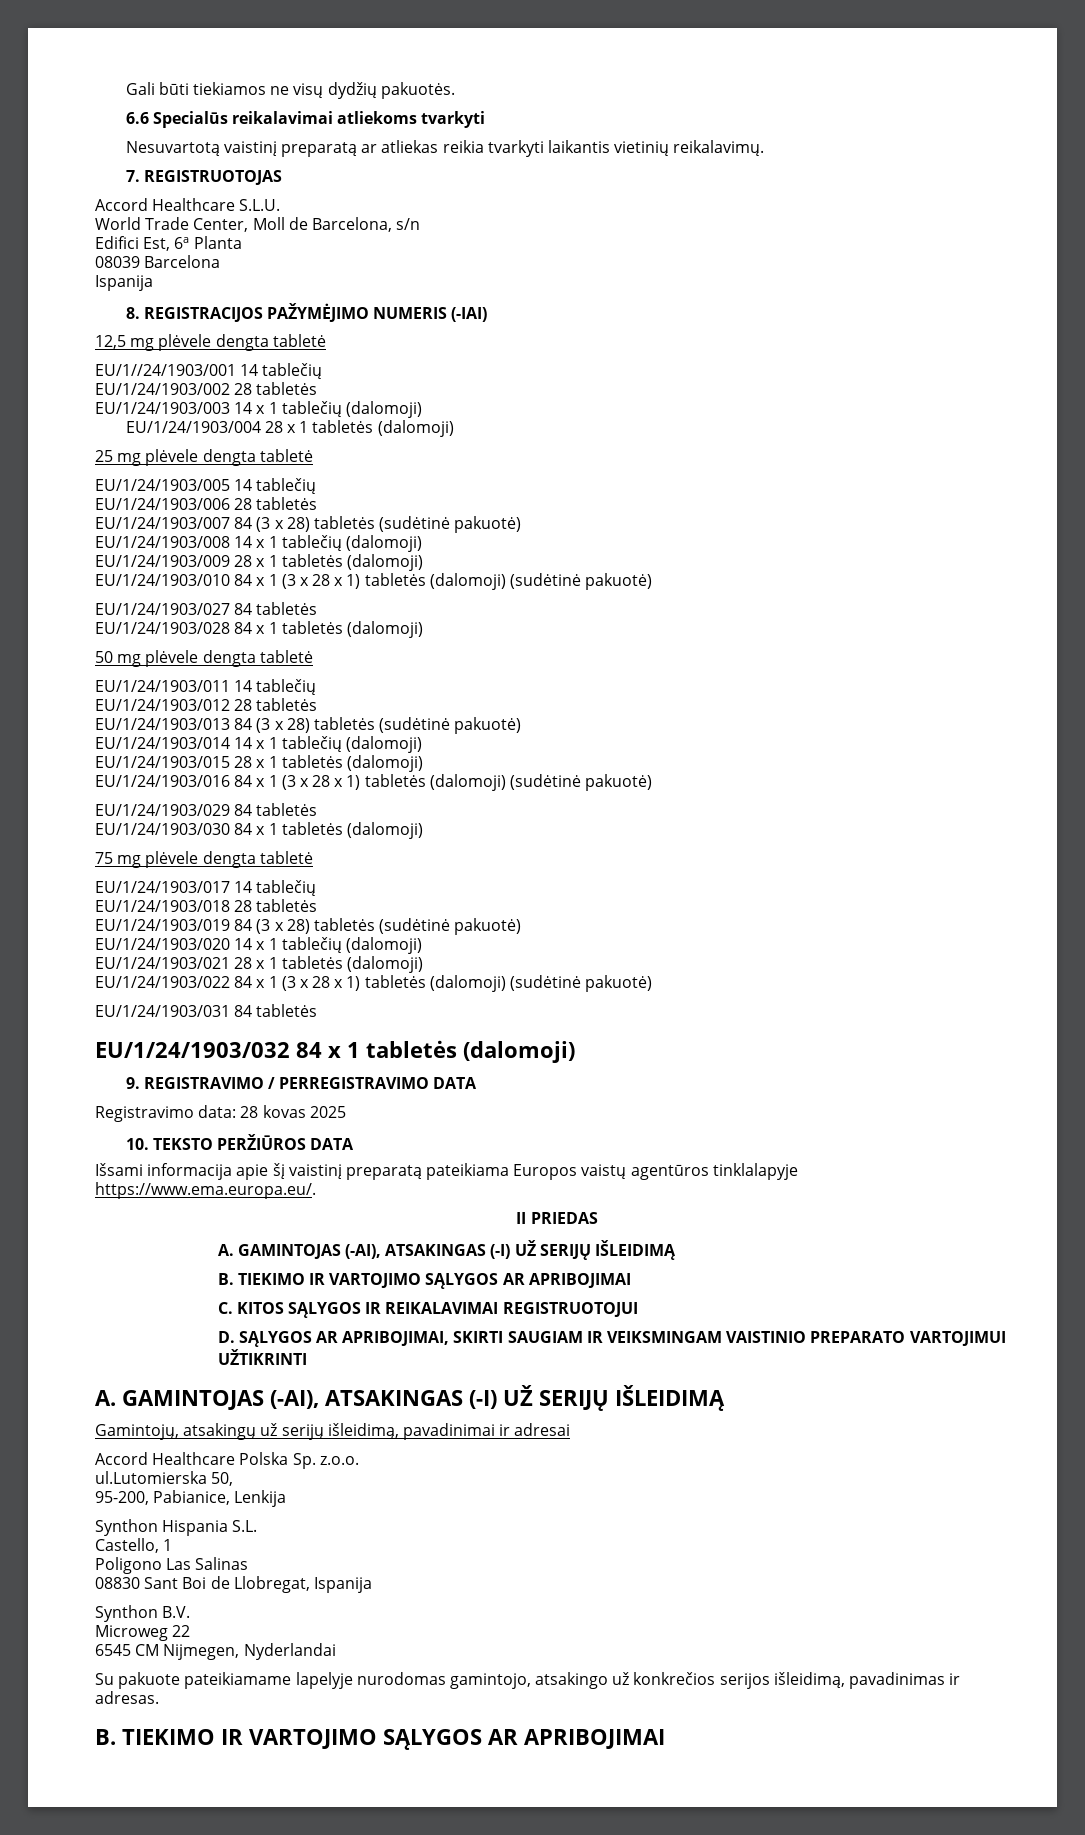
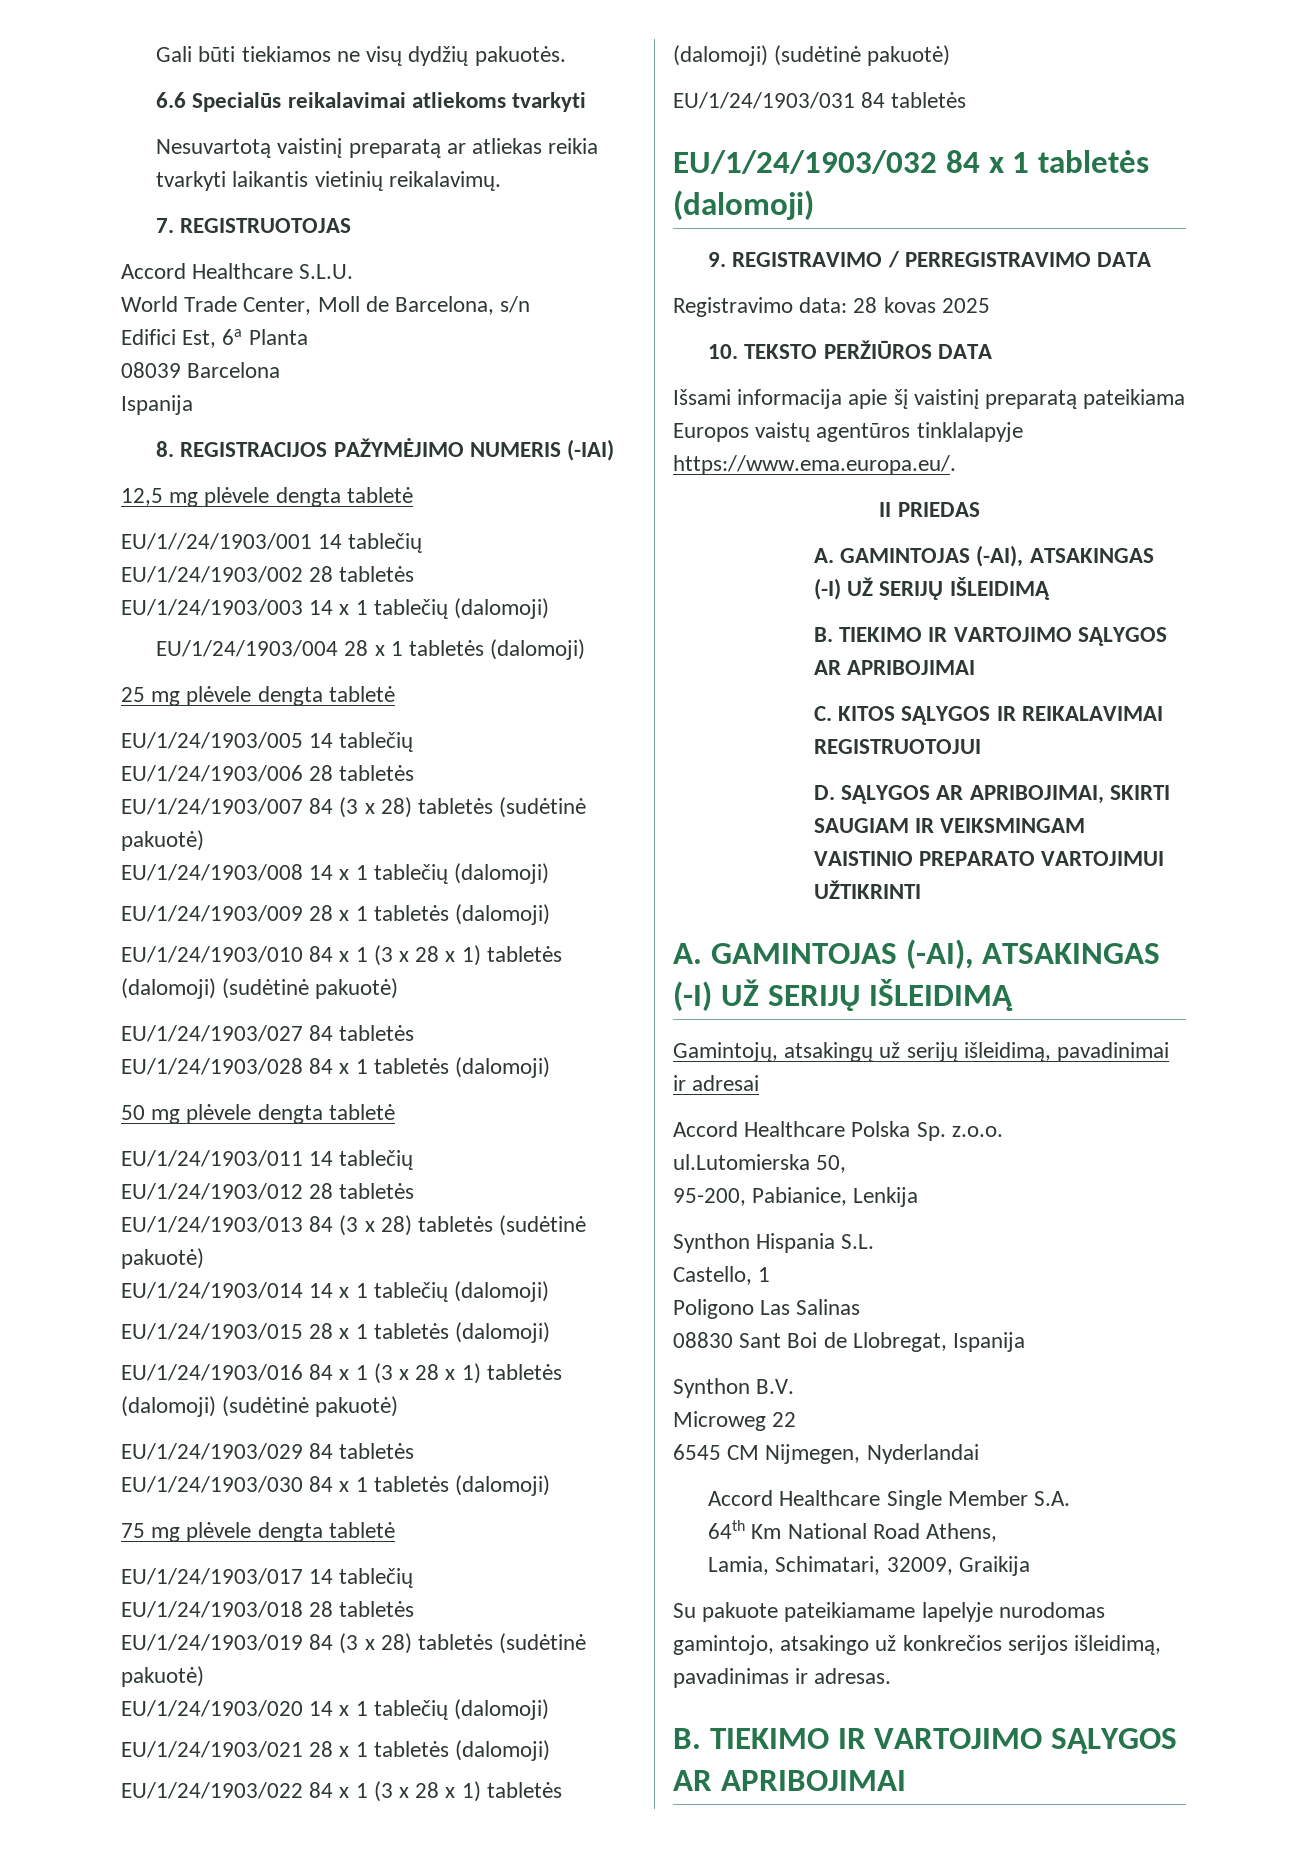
(336, 1651) none -> [708,1490,1071,1510] [708,1520,998,1542] [708,1556,1030,1576] // Accord Healthcare Single Member S.A. // 64th Km National Road Athens, // Lamia, Schimatari, 32009, Graikija

